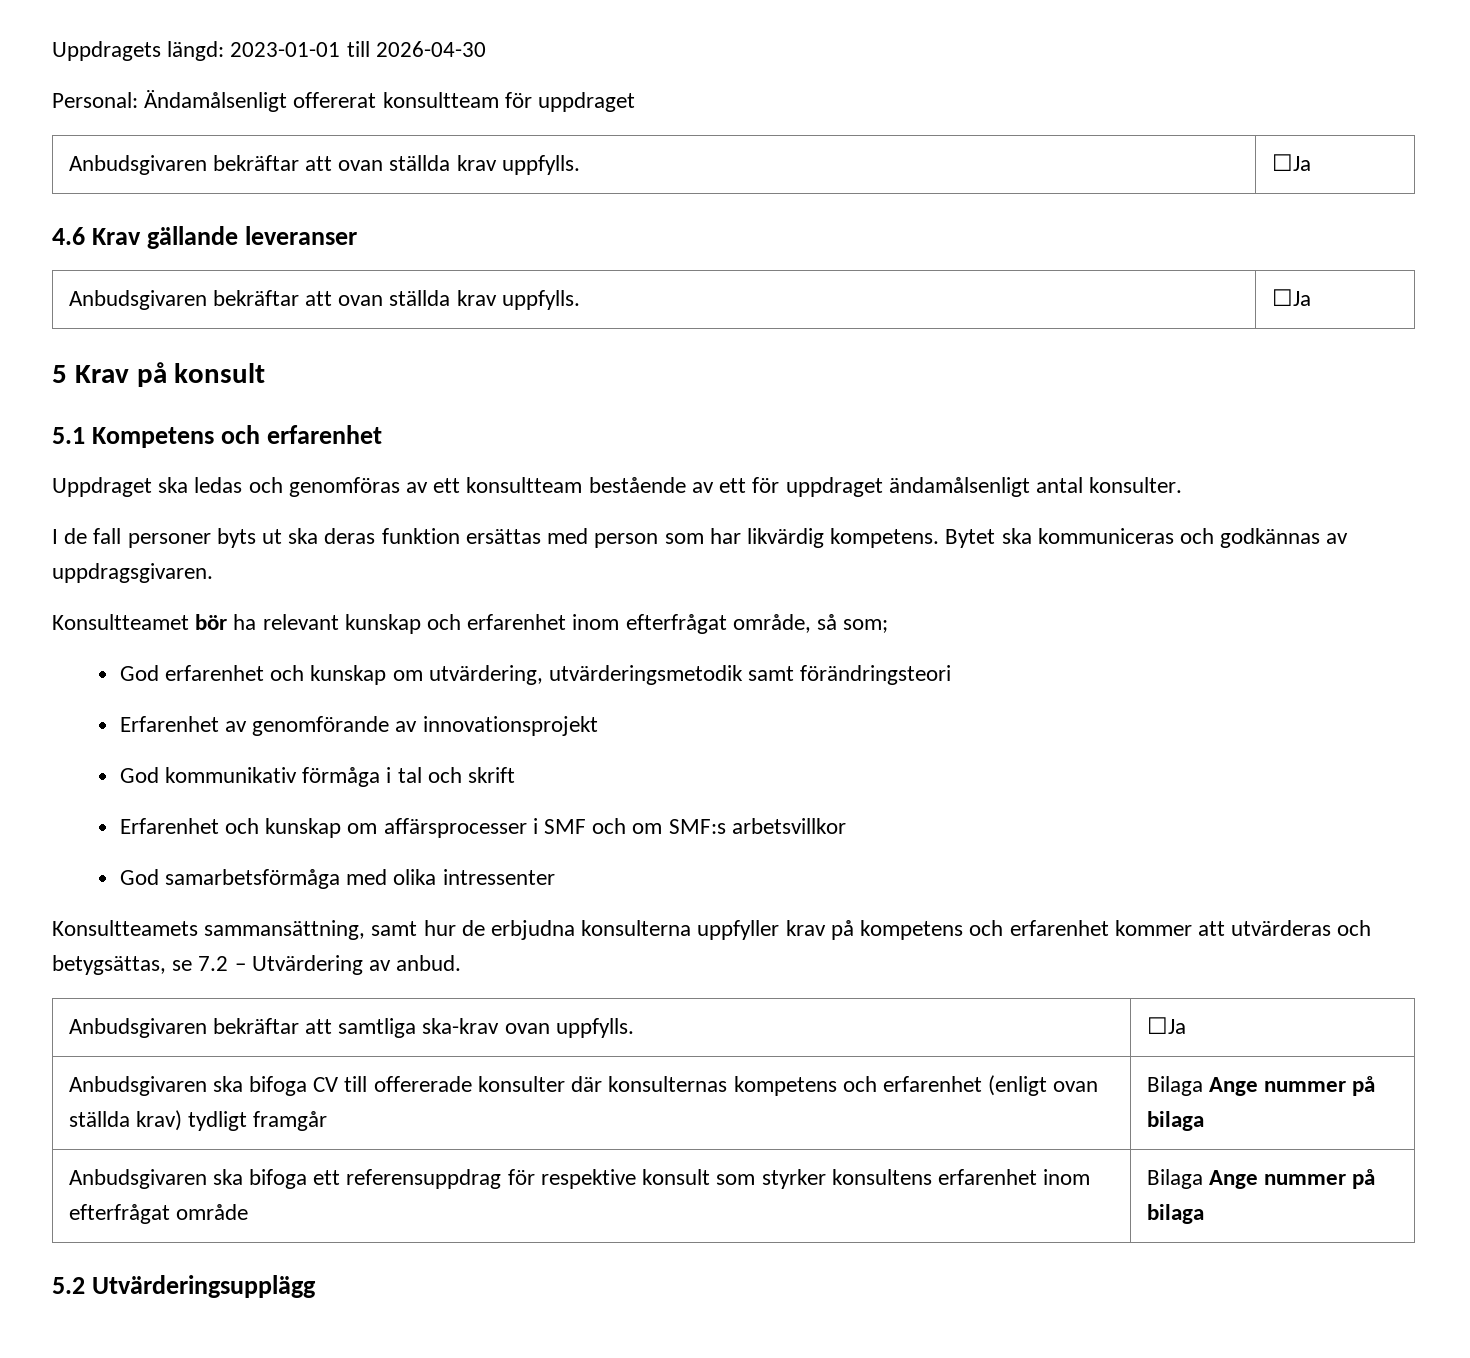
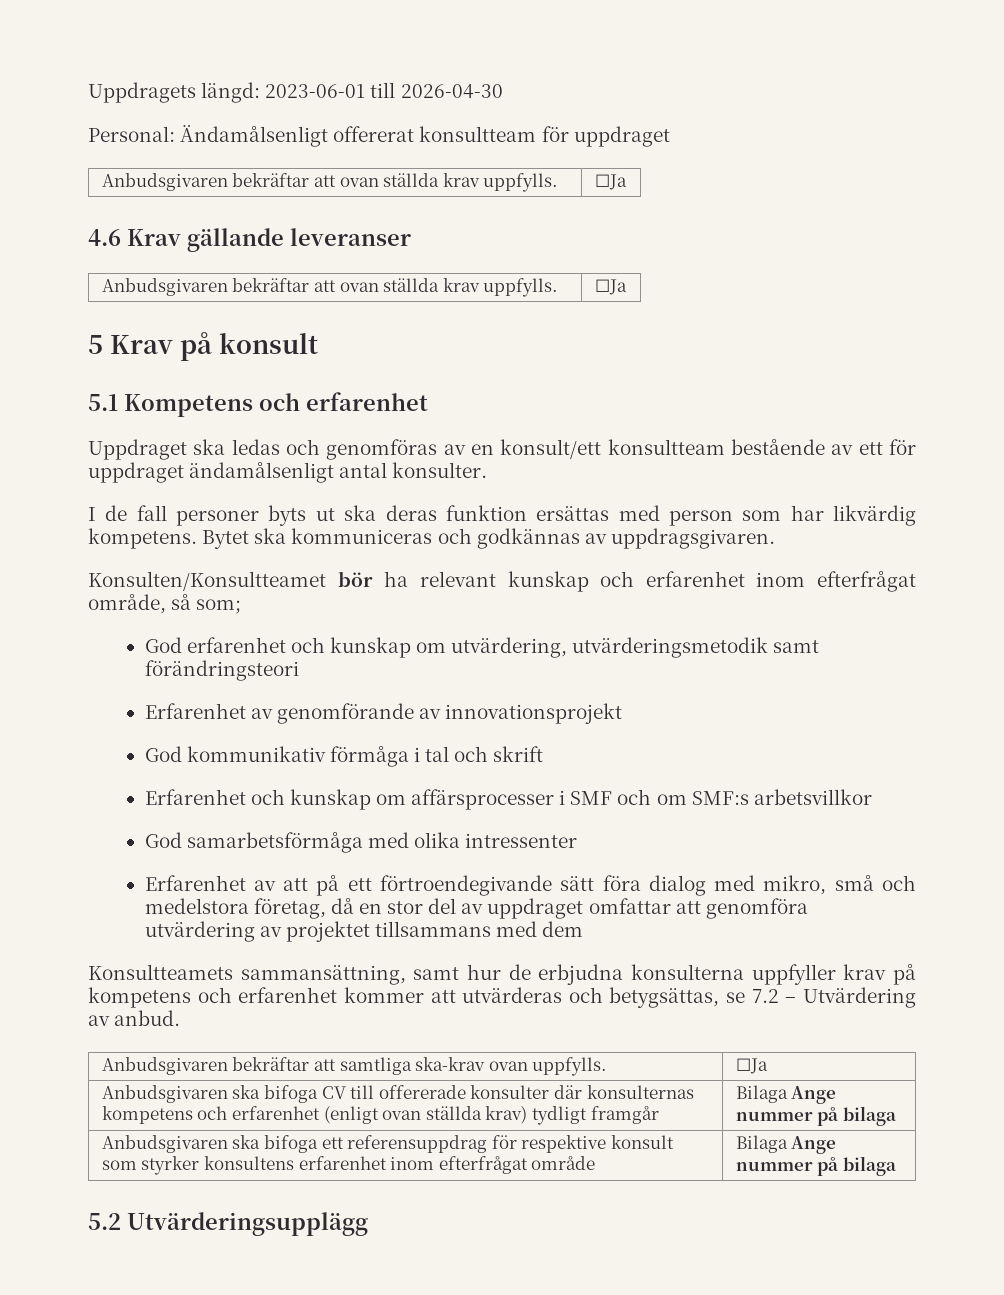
[230,42,341,57] 2023-01-01 -> [265,84,366,98] 2023-06-01
[433,478,461,493] ett -> [471,439,602,459] en konsult/ett
[52,614,189,630] Konsultteamet -> [88,571,326,591] Konsulten/Konsultteamet
(555, 877) none -> [144,875,916,896] [144,898,808,919] [144,921,584,942] // Erfarenhet av att på ett förtroendegivande sätt föra dialog med mikro, små och medelstora företag, då en stor del av uppdraget omfattar att genomföra utvärdering av projektet tillsammans med dem

